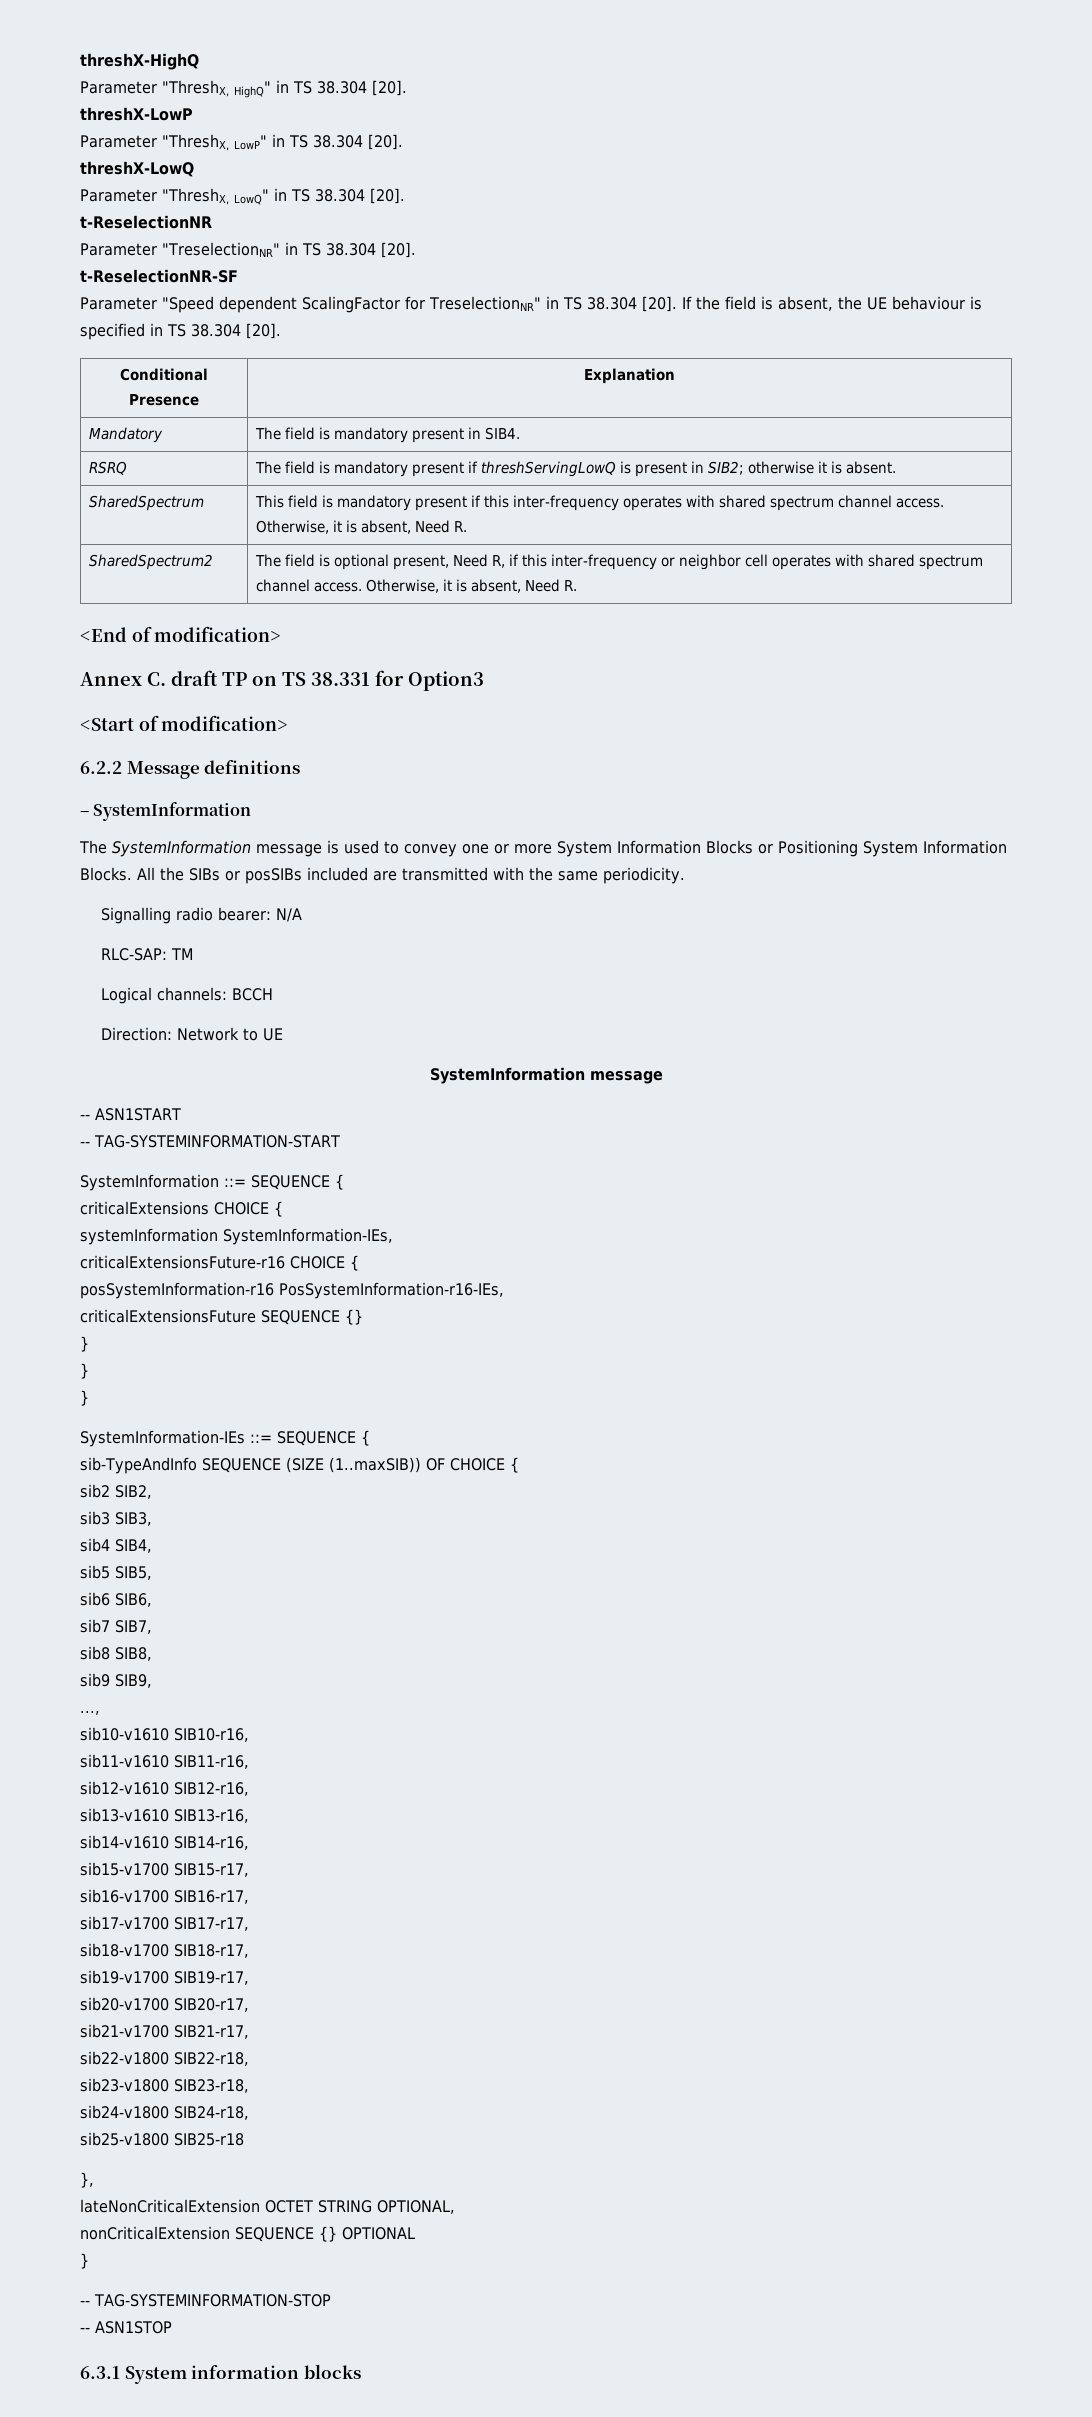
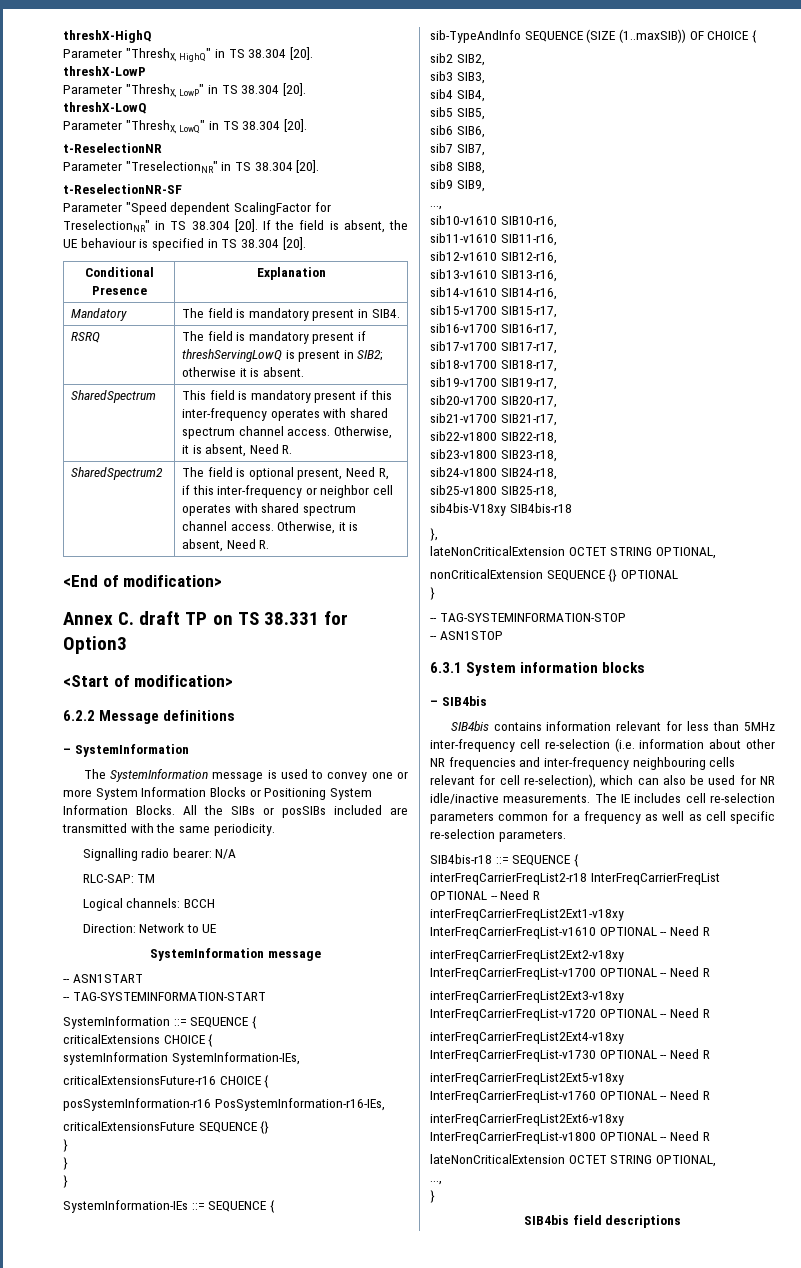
[174,2133,244,2146] SIB25-r18 -> [500,486,557,498] [430,503,572,516] SIB25-r18, // sib4bis-V18xy SIB4bis-r18
(361, 2371) none -> [430,696,487,706] [450,721,775,731] [430,738,775,752] [430,757,736,770] [430,774,775,788] [430,793,775,804] [430,811,775,824] [430,829,566,842] [430,854,579,867] [430,873,720,885] [430,890,540,900] [430,909,624,921] [430,926,710,939] [430,950,624,962] [430,967,710,980] [430,991,624,1003] [430,1008,710,1021] [430,1032,624,1044] [430,1049,710,1062] [430,1073,624,1085] [430,1090,710,1103] [430,1114,624,1126] [430,1131,710,1144] [430,1154,716,1167] [430,1181,442,1185] [430,1190,435,1203] [523,1215,682,1228] // – SIB4bis // SIB4bis contains information relevant for less than 5MHz inter-frequency cell re-selection (i.e. information about other NR frequencies and inter-frequency neighbouring cells relevant for cell re-selection), which can also be used for NR idle/inactive measurements. The IE includes cell re-selection parameters common for a frequency as well as cell specific re-selection parameters. // SIB4bis-r18 ::= SEQUENCE { // interFreqCarrierFreqList2-r18 InterFreqCarrierFreqList OPTIONAL -- Need R // interFreqCarrierFreqList2Ext1-v18xy InterFreqCarrierFreqList-v1610 OPTIONAL -- Need R // interFreqCarrierFreqList2Ext2-v18xy InterFreqCarrierFreqList-v1700 OPTIONAL -- Need R // interFreqCarrierFreqList2Ext3-v18xy InterFreqCarrierFreqList-v1720 OPTIONAL -- Need R // interFreqCarrierFreqList2Ext4-v18xy InterFreqCarrierFreqList-v1730 OPTIONAL -- Need R // interFreqCarrierFreqList2Ext5-v18xy InterFreqCarrierFreqList-v1760 OPTIONAL -- Need R // interFreqCarrierFreqList2Ext6-v18xy InterFreqCarrierFreqList-v1800 OPTIONAL -- Need R // lateNonCriticalExtension OCTET STRING OPTIONAL, // ..., // } // SIB4bis field descriptions

